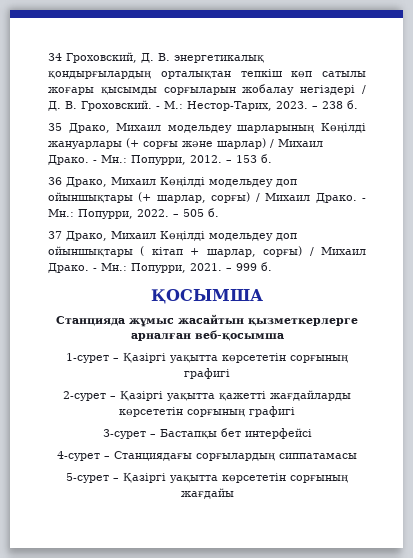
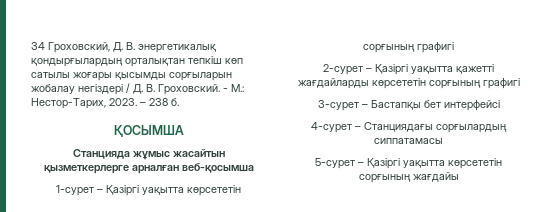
[48,123,366,133] [48,138,323,149] [48,154,272,165] [48,177,297,187] [48,192,366,203] [48,208,219,219] [48,231,297,241] [48,246,366,257] [48,262,272,273] // 35 Драко, Михаил модельдеу шарларының Көңілді жануарлары (+ сорғы және шарлар) / Михаил Драко. - Мн.: Попурри, 2012. – 153 б. // 36 Драко, Михаил Көңілді модельдеу доп ойыншықтары (+ шарлар, сорғы) / Михаил Драко. - Мн.: Попурри, 2022. – 505 б. // 37 Драко, Михаил Көңілді модельдеу доп ойыншықтары ( кітап + шарлар, сорғы) / Михаил Драко. - Мн.: Попурри, 2021. – 999 б. -> (179, 102) none

